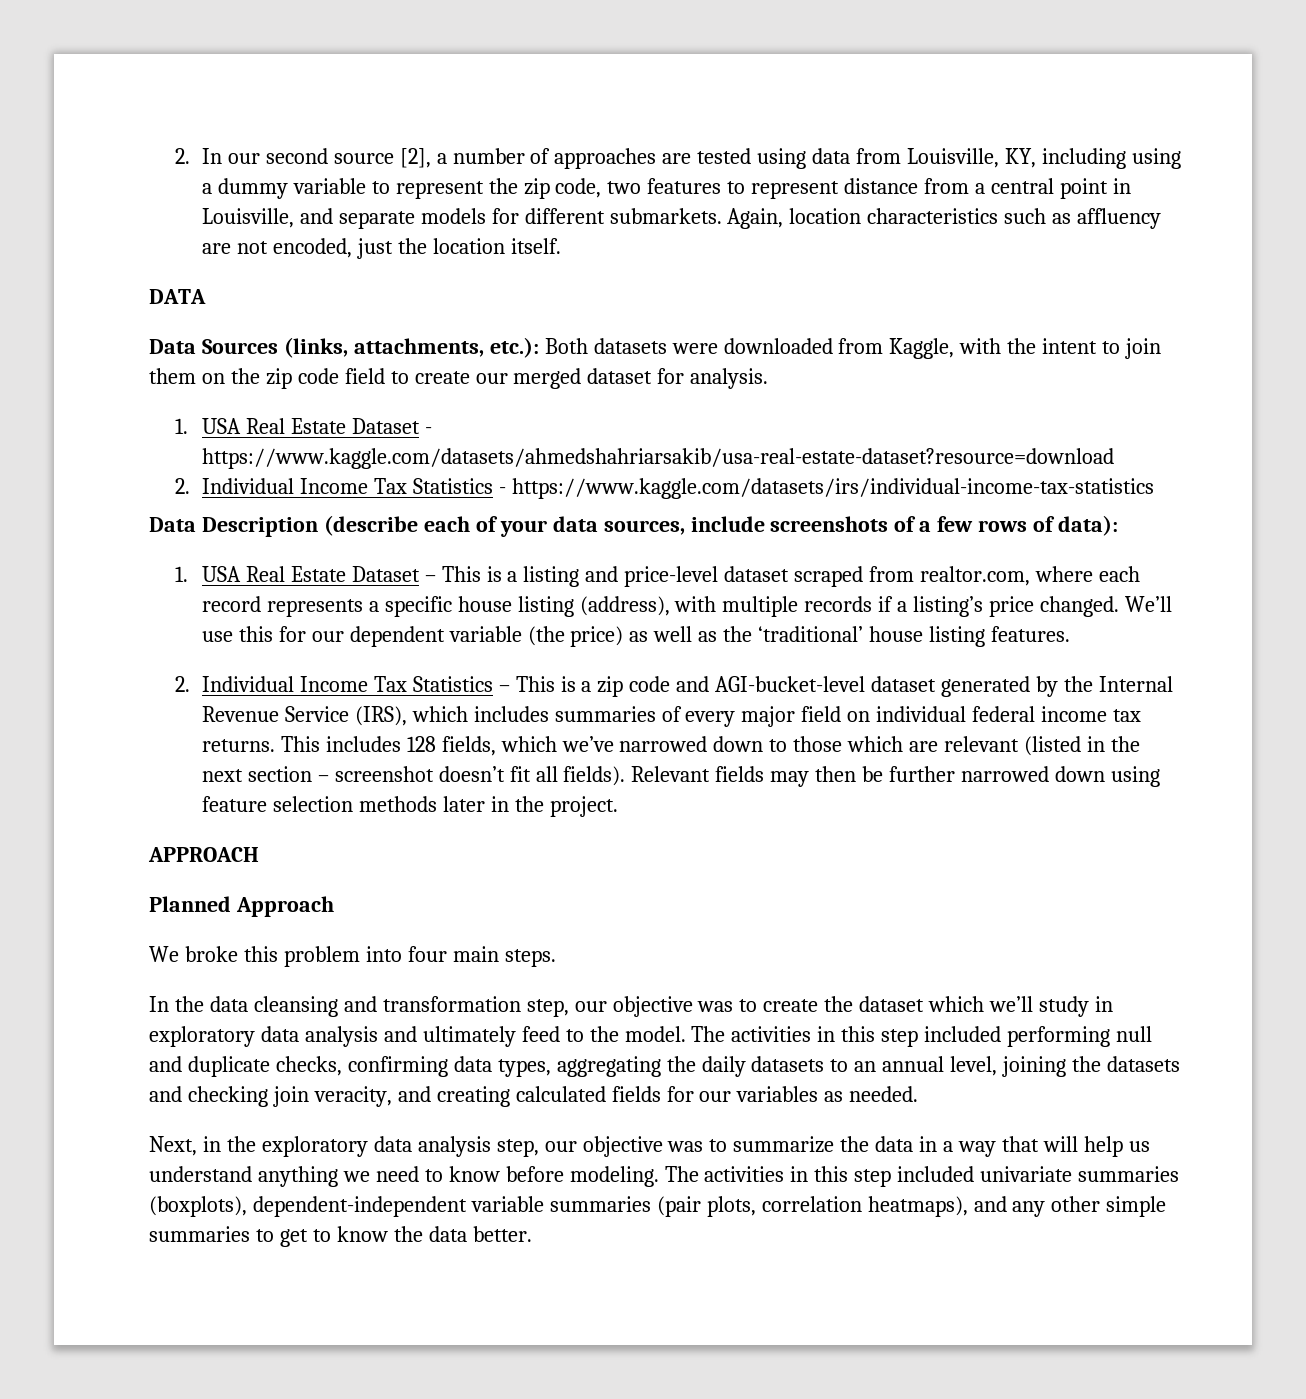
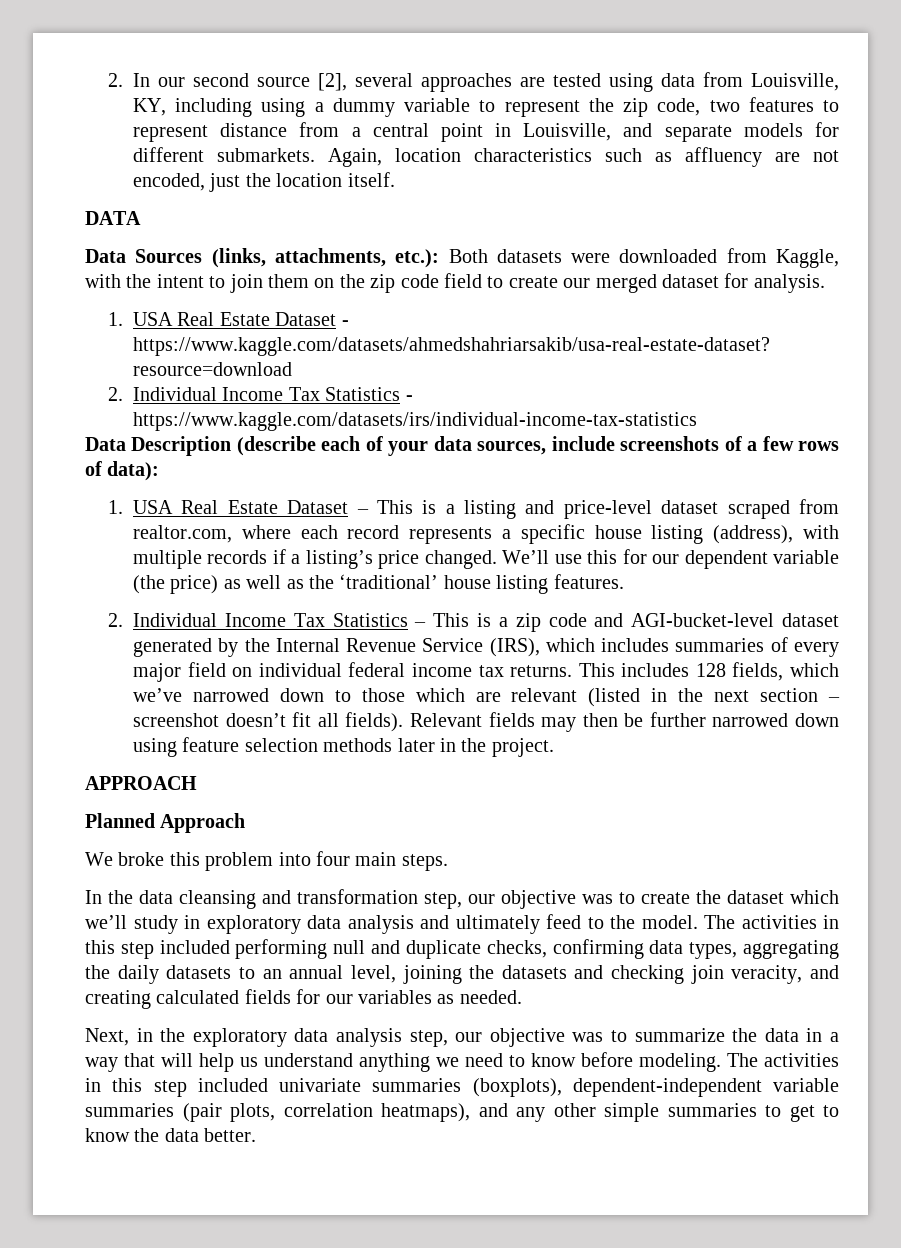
[436,148,551,164] a number of -> [355,73,414,87] several

